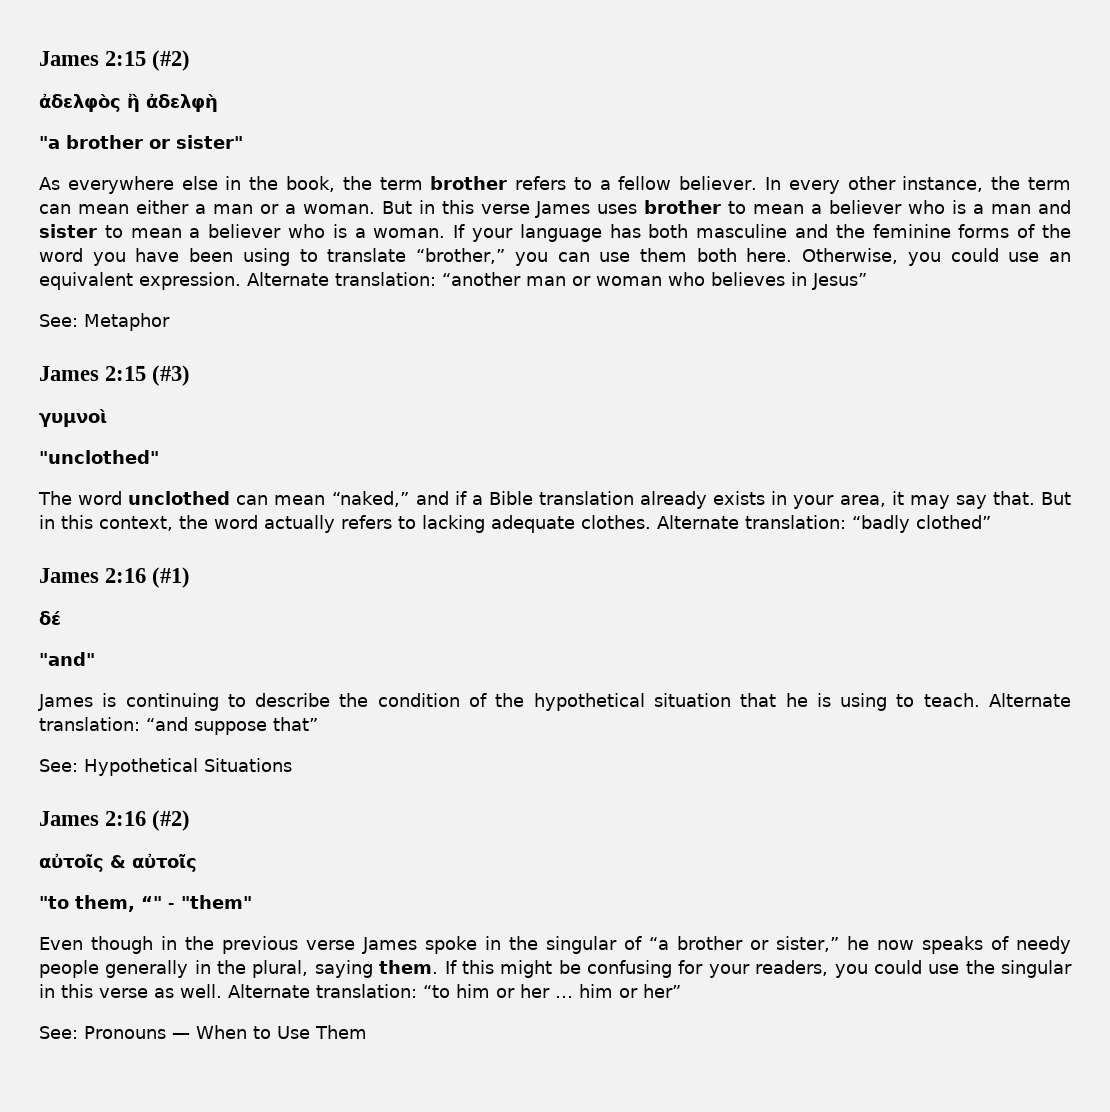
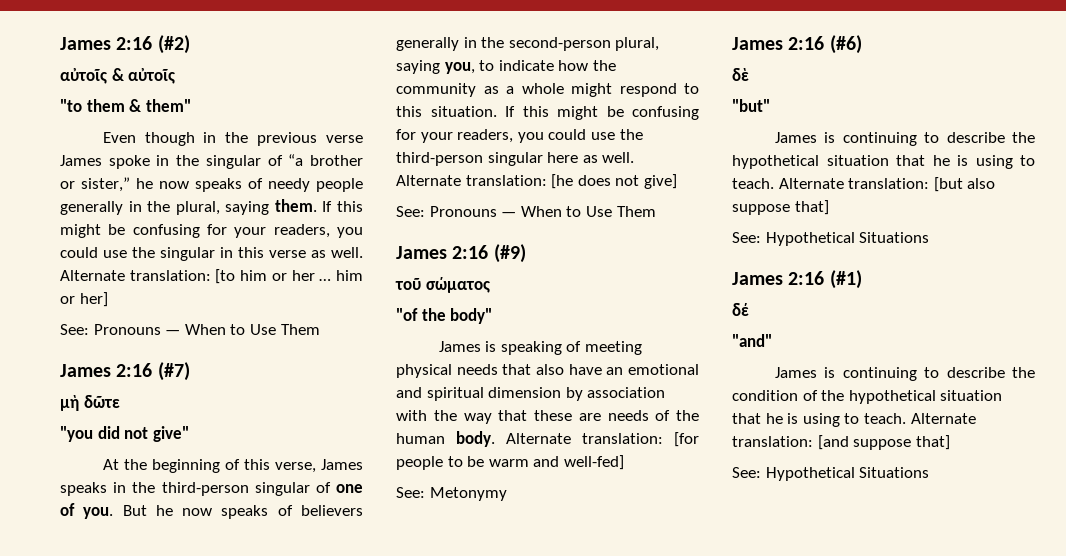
[39,50,191,71] [39,93,218,112] [39,135,243,149] [39,176,1071,194] [39,200,1071,218] [39,224,1071,242] [39,248,1071,266] [39,272,867,290] [39,313,170,331] [39,365,191,386] [39,409,107,427] [39,450,159,464] [38,491,1071,509] [39,515,991,533] [39,567,191,588] [39,611,61,625] [39,652,95,666] [38,693,1071,711] [39,717,318,735] [39,758,292,776] [39,811,99,826] James 2:15 (#2) // ἀδελφὸς ἢ ἀδελφὴ // "a brother or sister" // As everywhere else in the book, the term brother refers to a fellow believer. In every other instance, the term can mean either a man or a woman. But in this verse James uses brother to mean a believer who is a man and sister to mean a believer who is a woman. If your language has both masculine and the feminine forms of the word you have been using to translate “brother,” you can use them both here. Otherwise, you could use an equivalent expression. Alternate translation: “another man or woman who believes in Jesus” // See: Metaphor // James 2:15 (#3) // γυμνοὶ // "unclothed" // The word unclothed can mean “naked,” and if a Bible translation already exists in your area, it may say that. But in this context, the word actually refers to lacking adequate clothes. Alternate translation: “badly clothed” // James 2:16 (#1) // δέ // "and" // James is continuing to describe the condition of the hypothetical situation that he is using to teach. Alternate translation: “and suppose that” // See: Hypothetical Situations // James -> [60,37,111,50] James
[75,895,252,912] them, “" - "them" -> [86,99,191,112] them & them"
[423,985,450,998] “to -> [215,269,236,284] [to
[643,984,681,998] [39,1025,367,1039] her” // See: Pronouns — When to Use Them -> [79,292,108,307] [60,324,320,335] [60,362,190,381] [60,395,120,411] [60,426,189,442] [102,459,363,473] [60,482,363,496] [60,503,363,519] [396,37,660,51] [396,60,616,74] [396,83,699,97] [396,106,699,120] [396,129,643,143] [396,152,635,166] [396,174,677,189] [396,206,656,217] [396,244,526,263] [395,277,490,293] [396,308,493,324] [438,341,643,355] [396,364,699,378] [396,387,666,401] [396,410,699,424] [396,431,699,447] [396,455,624,470] [396,487,507,501] [732,35,862,54] [732,68,749,81] [732,99,770,112] [774,132,1035,146] [732,155,1035,169] [732,177,996,192] [732,200,829,215] [732,232,930,246] [732,270,862,289] [732,303,749,316] [732,334,772,347] [774,367,1035,381] [732,390,1003,404] [732,413,976,427] [732,435,950,450] [732,467,930,481] her] // See: Pronouns — When to Use Them // James 2:16 (#7) // μὴ δῶτε // "you did not give" // At the beginning of this verse, James speaks in the third-person singular of one of you. But he now speaks of believers generally in the second-person plural, saying you, to indicate how the community as a whole might respond to this situation. If this might be confusing for your readers, you could use the third-person singular here as well. Alternate translation: [he does not give] // See: Pronouns — When to Use Them // James 2:16 (#9) // τοῦ σώματος // "of the body" // James is speaking of meeting physical needs that also have an emotional and spiritual dimension by association with the way that these are needs of the human body. Alternate translation: [for people to be warm and well-fed] // See: Metonymy // James 2:16 (#6) // δὲ // "but" // James is continuing to describe the hypothetical situation that he is using to teach. Alternate translation: [but also suppose that] // See: Hypothetical Situations // James 2:16 (#1) // δέ // "and" // James is continuing to describe the condition of the hypothetical situation that he is using to teach. Alternate translation: [and suppose that] // See: Hypothetical Situations

